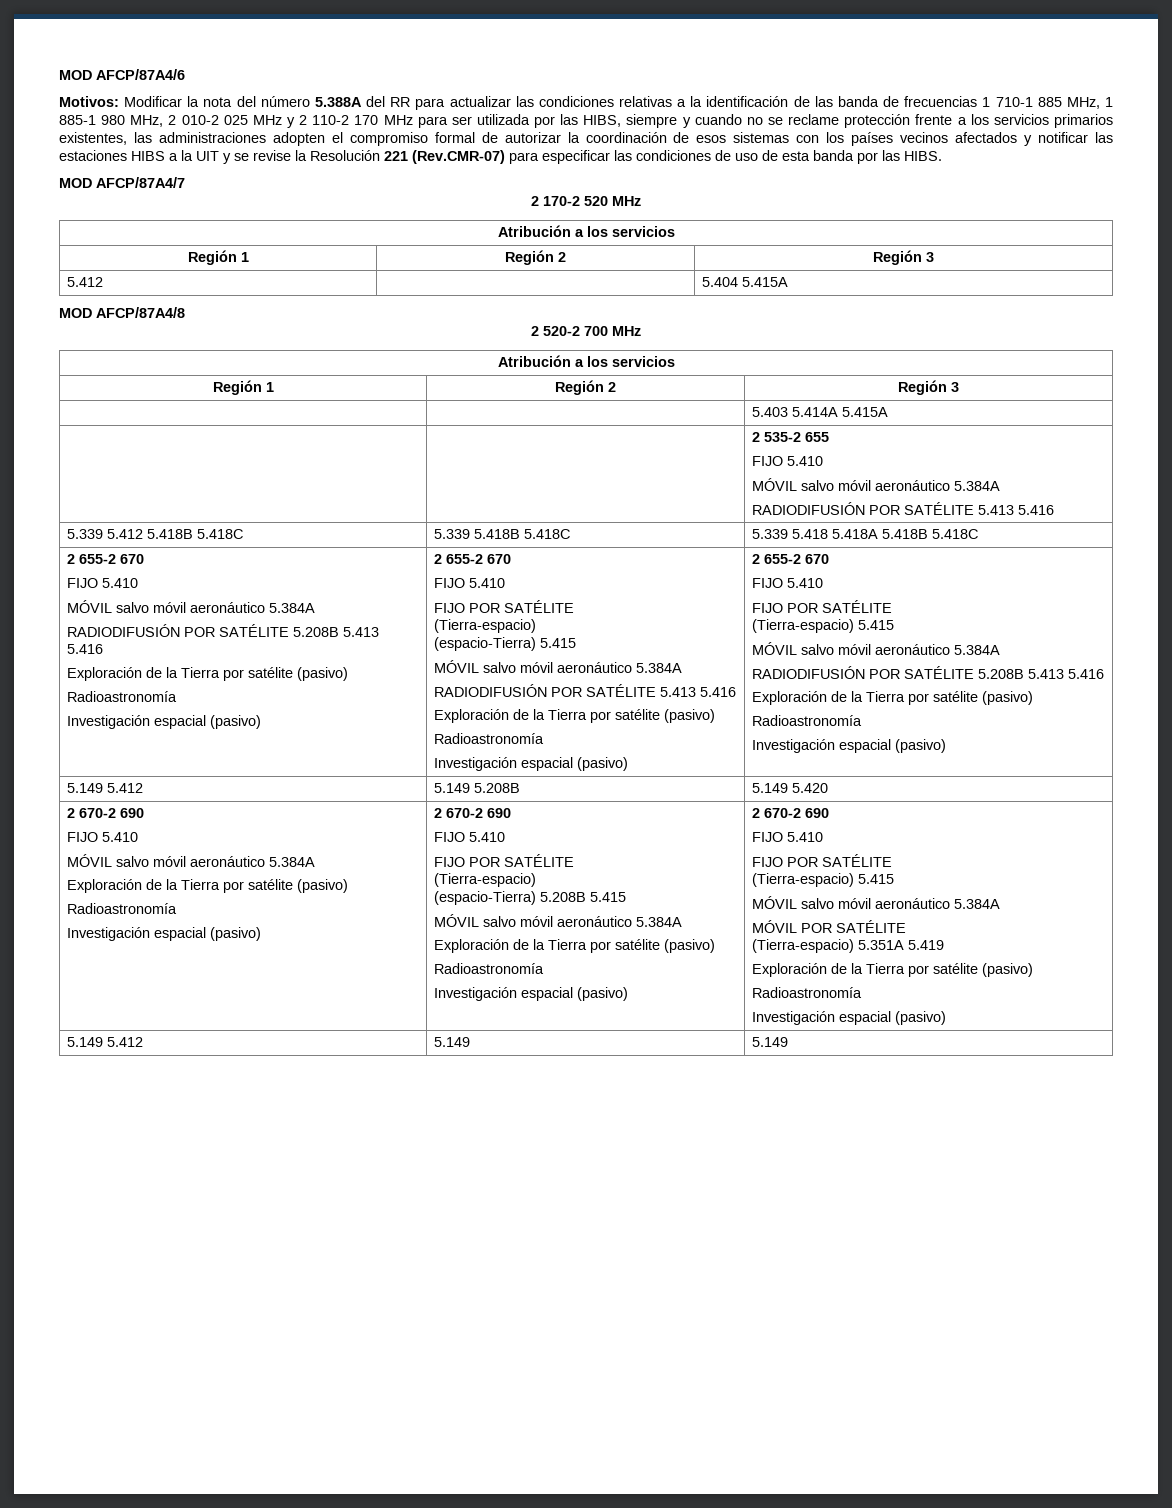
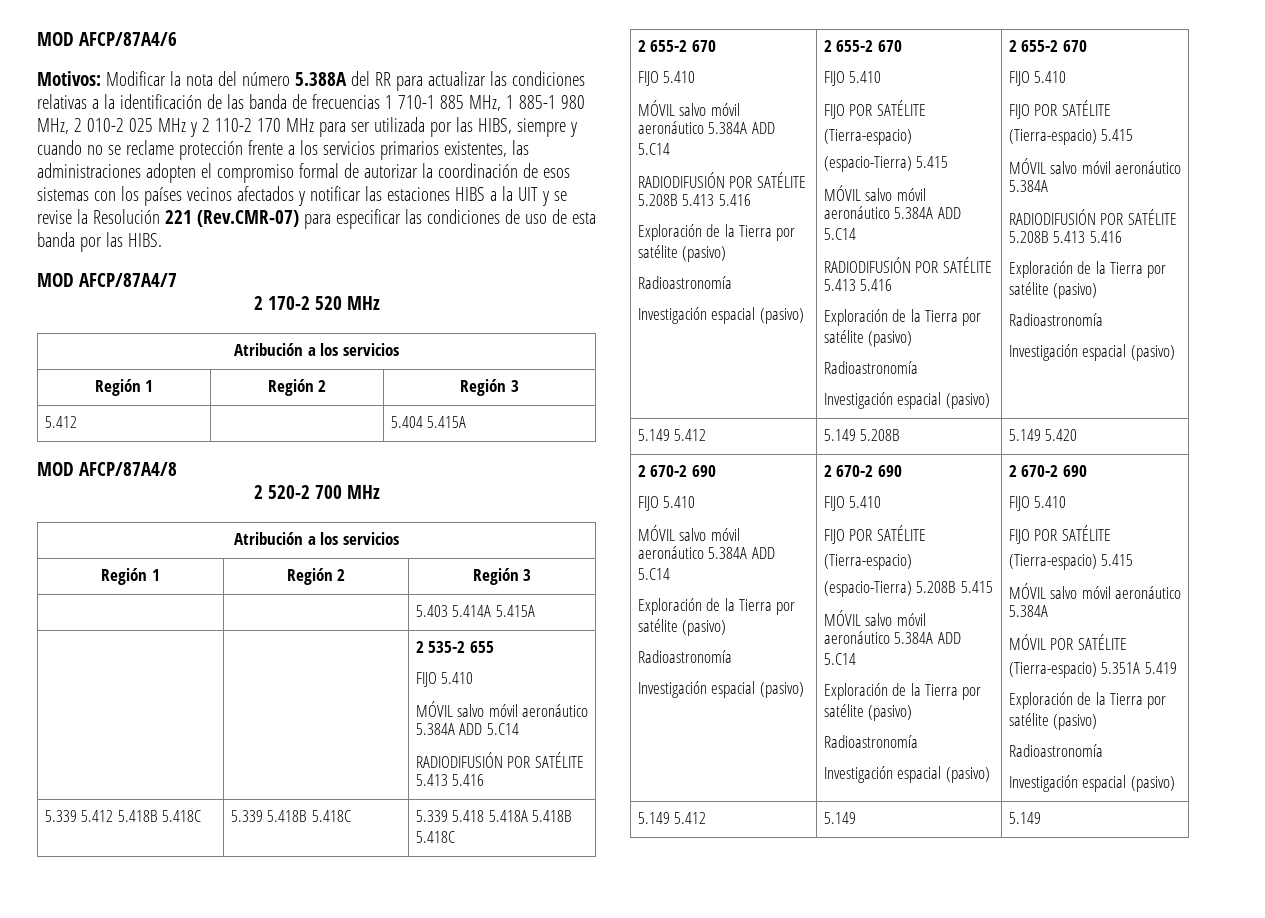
(1001, 486) none -> [459,723,519,735] ADD 5.C14
(316, 608) none -> [751,122,775,134] [637,143,670,155] ADD 5.C14
(683, 668) none -> [937,207,961,219] [823,228,856,240] ADD 5.C14
(316, 862) none -> [751,547,775,559] [637,568,670,580] ADD 5.C14
(683, 922) none -> [937,632,961,644] [823,653,856,665] ADD 5.C14

